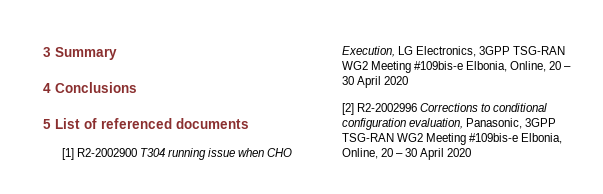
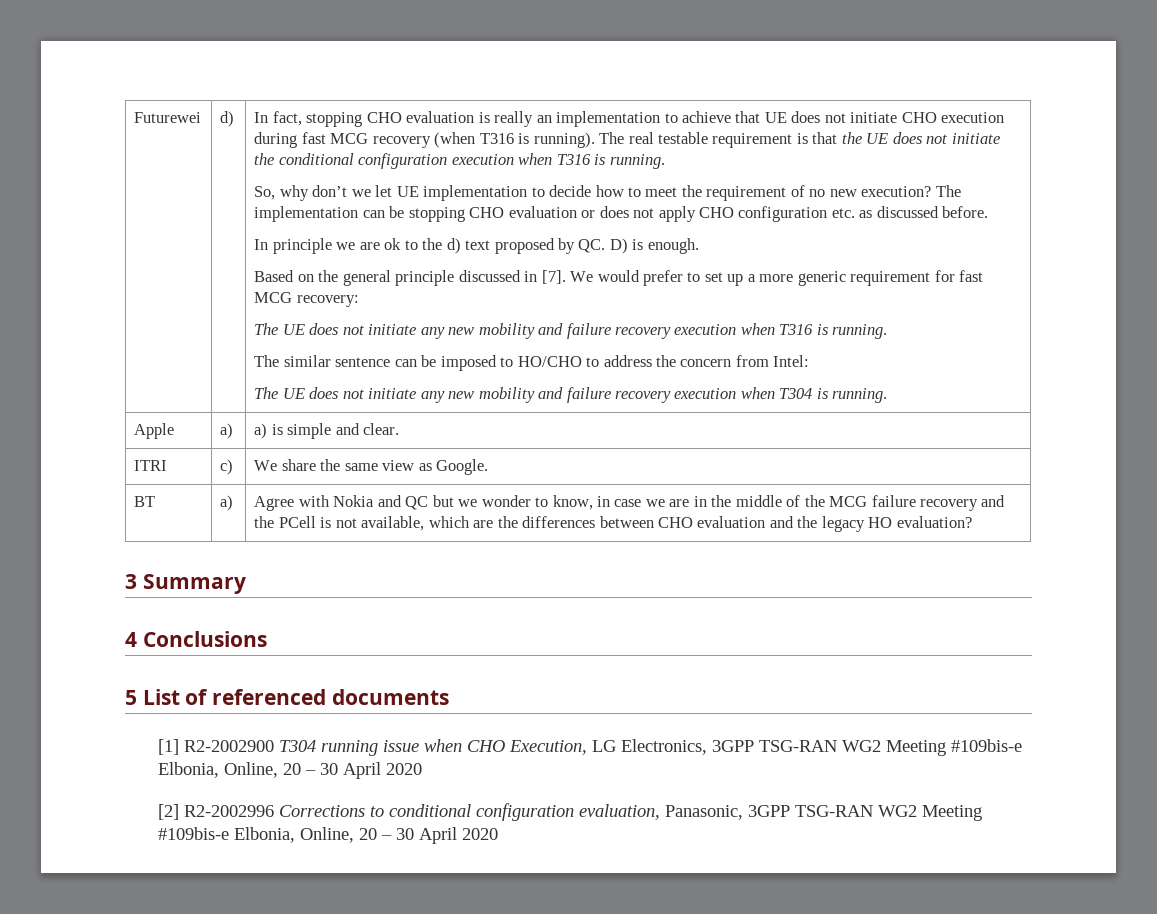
(43, 52) none -> [134,112,202,123] [220,111,235,127] [254,111,1005,127] [254,132,1000,148] [254,153,665,169] [254,185,961,201] [254,206,989,222] [254,238,699,254] [254,270,984,286] [254,292,359,307] [254,323,888,339] [254,355,810,371] [254,387,888,403] [134,423,175,439] [220,423,234,439] [254,423,400,439] [134,460,168,471] [220,459,234,475] [254,459,489,475] [134,496,156,507] [220,495,234,511] [254,495,1006,511] [254,516,972,532] Futurewei | d) | In fact, stopping CHO evaluation is really an implementation to achieve that UE does not initiate CHO execution during fast MCG recovery (when T316 is running). The real testable requirement is that the UE does not initiate the conditional configuration execution when T316 is running. // So, why don’t we let UE implementation to decide how to meet the requirement of no new execution? The implementation can be stopping CHO evaluation or does not apply CHO configuration etc. as discussed before. // In principle we are ok to the d) text proposed by QC. D) is enough. // Based on the general principle discussed in [7]. We would prefer to set up a more generic requirement for fast MCG recovery: // The UE does not initiate any new mobility and failure recovery execution when T316 is running. // The similar sentence can be imposed to HO/CHO to address the concern from Intel: // The UE does not initiate any new mobility and failure recovery execution when T304 is running. // Apple | a) | a) is simple and clear. // ITRI | c) | We share the same view as Google. // BT | a) | Agree with Nokia and QC but we wonder to know, in case we are in the middle of the MCG failure recovery and the PCell is not available, which are the differences between CHO evaluation and the legacy HO evaluation? //

